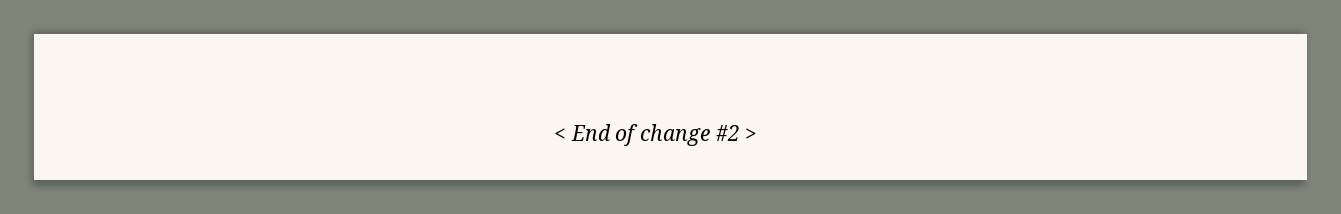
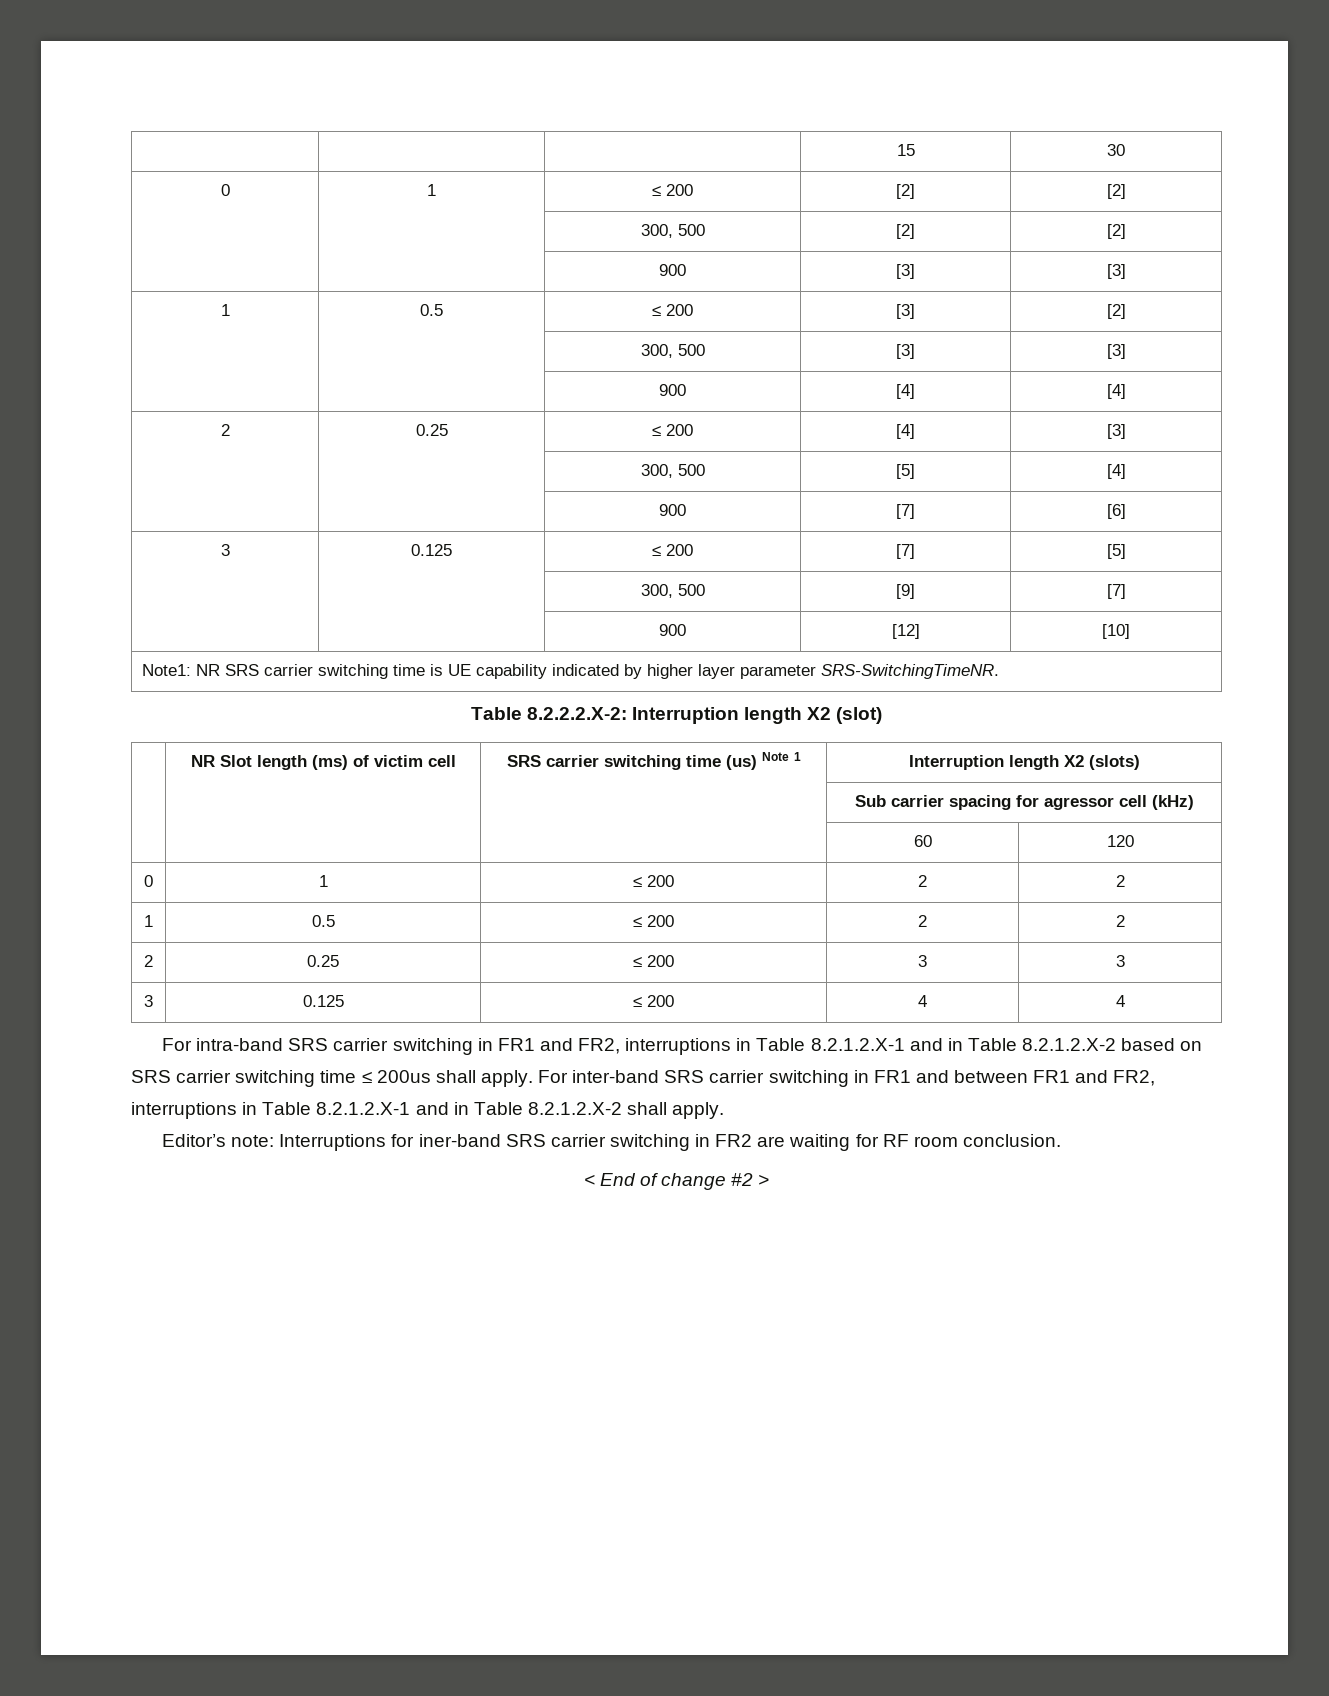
(553, 134) none -> [896,144,915,156] [1107,144,1125,156] [220,184,230,196] [426,184,436,196] [652,184,693,196] [896,184,915,199] [1106,184,1126,199] [640,224,705,238] [896,224,915,239] [1106,224,1126,239] [659,264,686,276] [896,264,915,279] [1106,264,1126,279] [220,304,230,316] [419,304,443,316] [652,304,693,316] [896,304,915,319] [1106,304,1126,319] [640,344,705,358] [896,344,915,359] [1106,344,1126,359] [659,384,686,396] [896,384,915,399] [1106,384,1126,399] [220,424,230,436] [415,424,448,436] [652,424,693,436] [896,424,915,439] [1106,424,1126,439] [640,464,705,478] [896,464,915,479] [1106,464,1126,479] [659,504,686,516] [896,504,915,519] [1106,504,1126,519] [220,544,230,556] [410,544,452,556] [652,544,693,556] [896,544,915,559] [1106,544,1126,559] [640,584,705,598] [896,584,915,599] [1106,584,1126,599] [659,624,686,636] [891,624,920,639] [1102,624,1130,639] [142,664,1000,679] [470,707,883,724] [190,755,456,770] [506,752,801,770] [908,755,1140,770] [854,795,1194,810] [913,835,932,847] [1106,835,1134,847] [144,875,153,887] [318,875,328,887] [633,875,674,887] [918,875,927,887] [1115,875,1125,887] [144,915,153,927] [311,915,335,927] [633,915,674,927] [918,915,927,927] [1115,915,1125,927] [144,955,153,967] [307,955,339,967] [633,955,674,967] [918,955,927,967] [1115,955,1125,967] [144,995,153,1007] [302,995,344,1007] [633,995,674,1007] [918,995,927,1007] [1115,995,1125,1007] [162,1038,1203,1055] [131,1070,1156,1087] [131,1102,725,1119] [162,1134,1062,1151] | | | 15 | 30 // 0 | 1 | ≤ 200 | [2] | [2] // | | 300, 500 | [2] | [2] // | | 900 | [3] | [3] // 1 | 0.5 | ≤ 200 | [3] | [2] // | | 300, 500 | [3] | [3] // | | 900 | [4] | [4] // 2 | 0.25 | ≤ 200 | [4] | [3] // | | 300, 500 | [5] | [4] // | | 900 | [7] | [6] // 3 | 0.125 | ≤ 200 | [7] | [5] // | | 300, 500 | [9] | [7] // | | 900 | [12] | [10] // Note1: NR SRS carrier switching time is UE capability indicated by higher layer parameter SRS-SwitchingTimeNR. // Table 8.2.2.2.X-2: Interruption length X2 (slot) // | NR Slot length (ms) of victim cell | SRS carrier switching time (us) Note 1 | Interruption length X2 (slots) // | | | Sub carrier spacing for agressor cell (kHz) // | | | 60 | 120 // 0 | 1 | ≤ 200 | 2 | 2 // 1 | 0.5 | ≤ 200 | 2 | 2 // 2 | 0.25 | ≤ 200 | 3 | 3 // 3 | 0.125 | ≤ 200 | 4 | 4 // For intra-band SRS carrier switching in FR1 and FR2, interruptions in Table 8.2.1.2.X-1 and in Table 8.2.1.2.X-2 based on SRS carrier switching time ≤ 200us shall apply. For inter-band SRS carrier switching in FR1 and between FR1 and FR2, interruptions in Table 8.2.1.2.X-1 and in Table 8.2.1.2.X-2 shall apply. // Editor’s note: Interruptions for iner-band SRS carrier switching in FR2 are waiting for RF room conclusion. //

